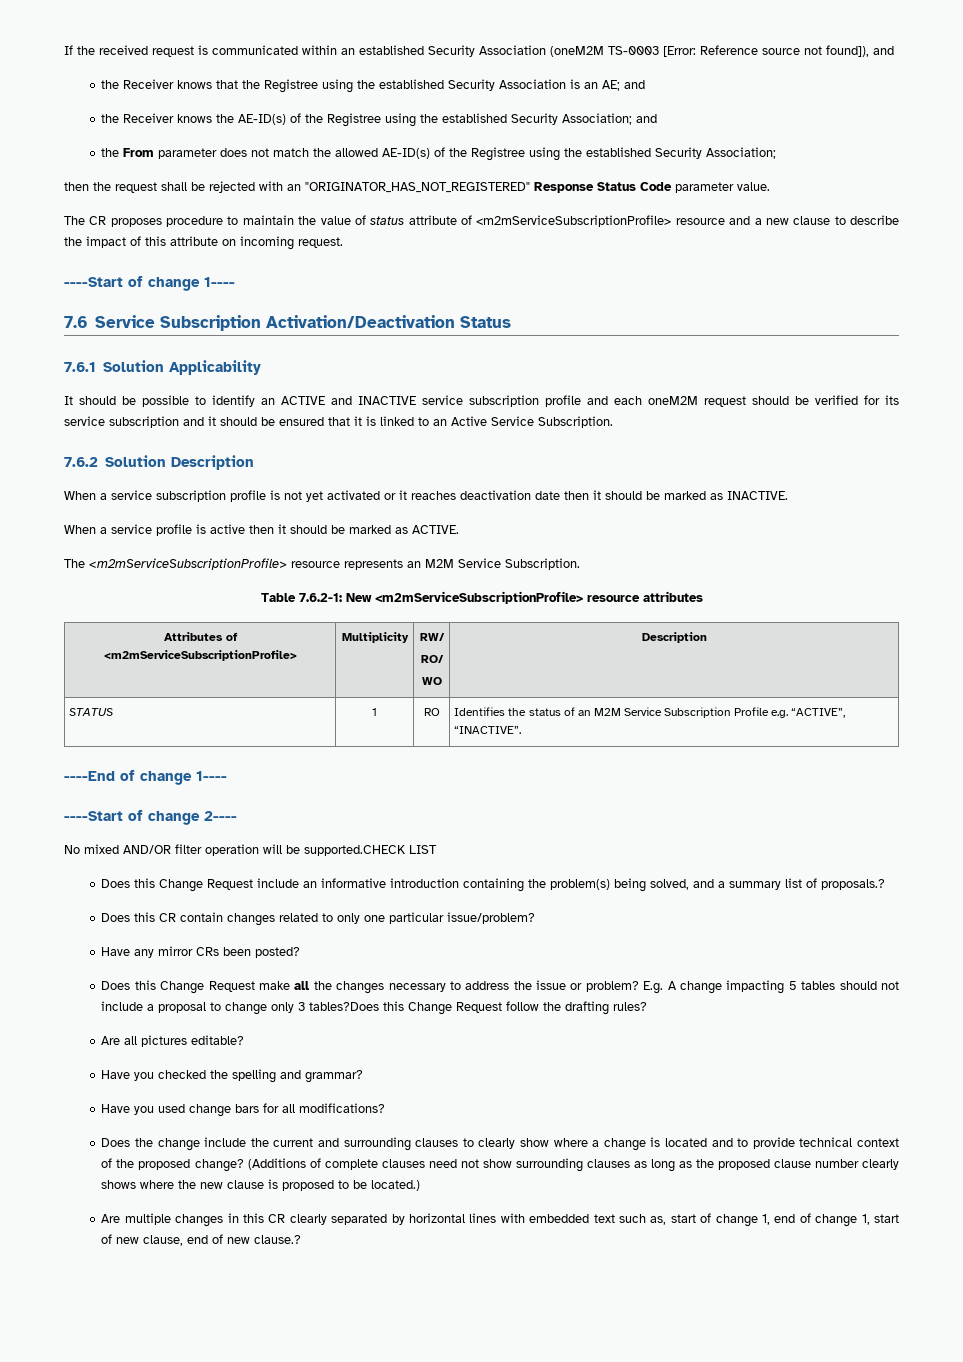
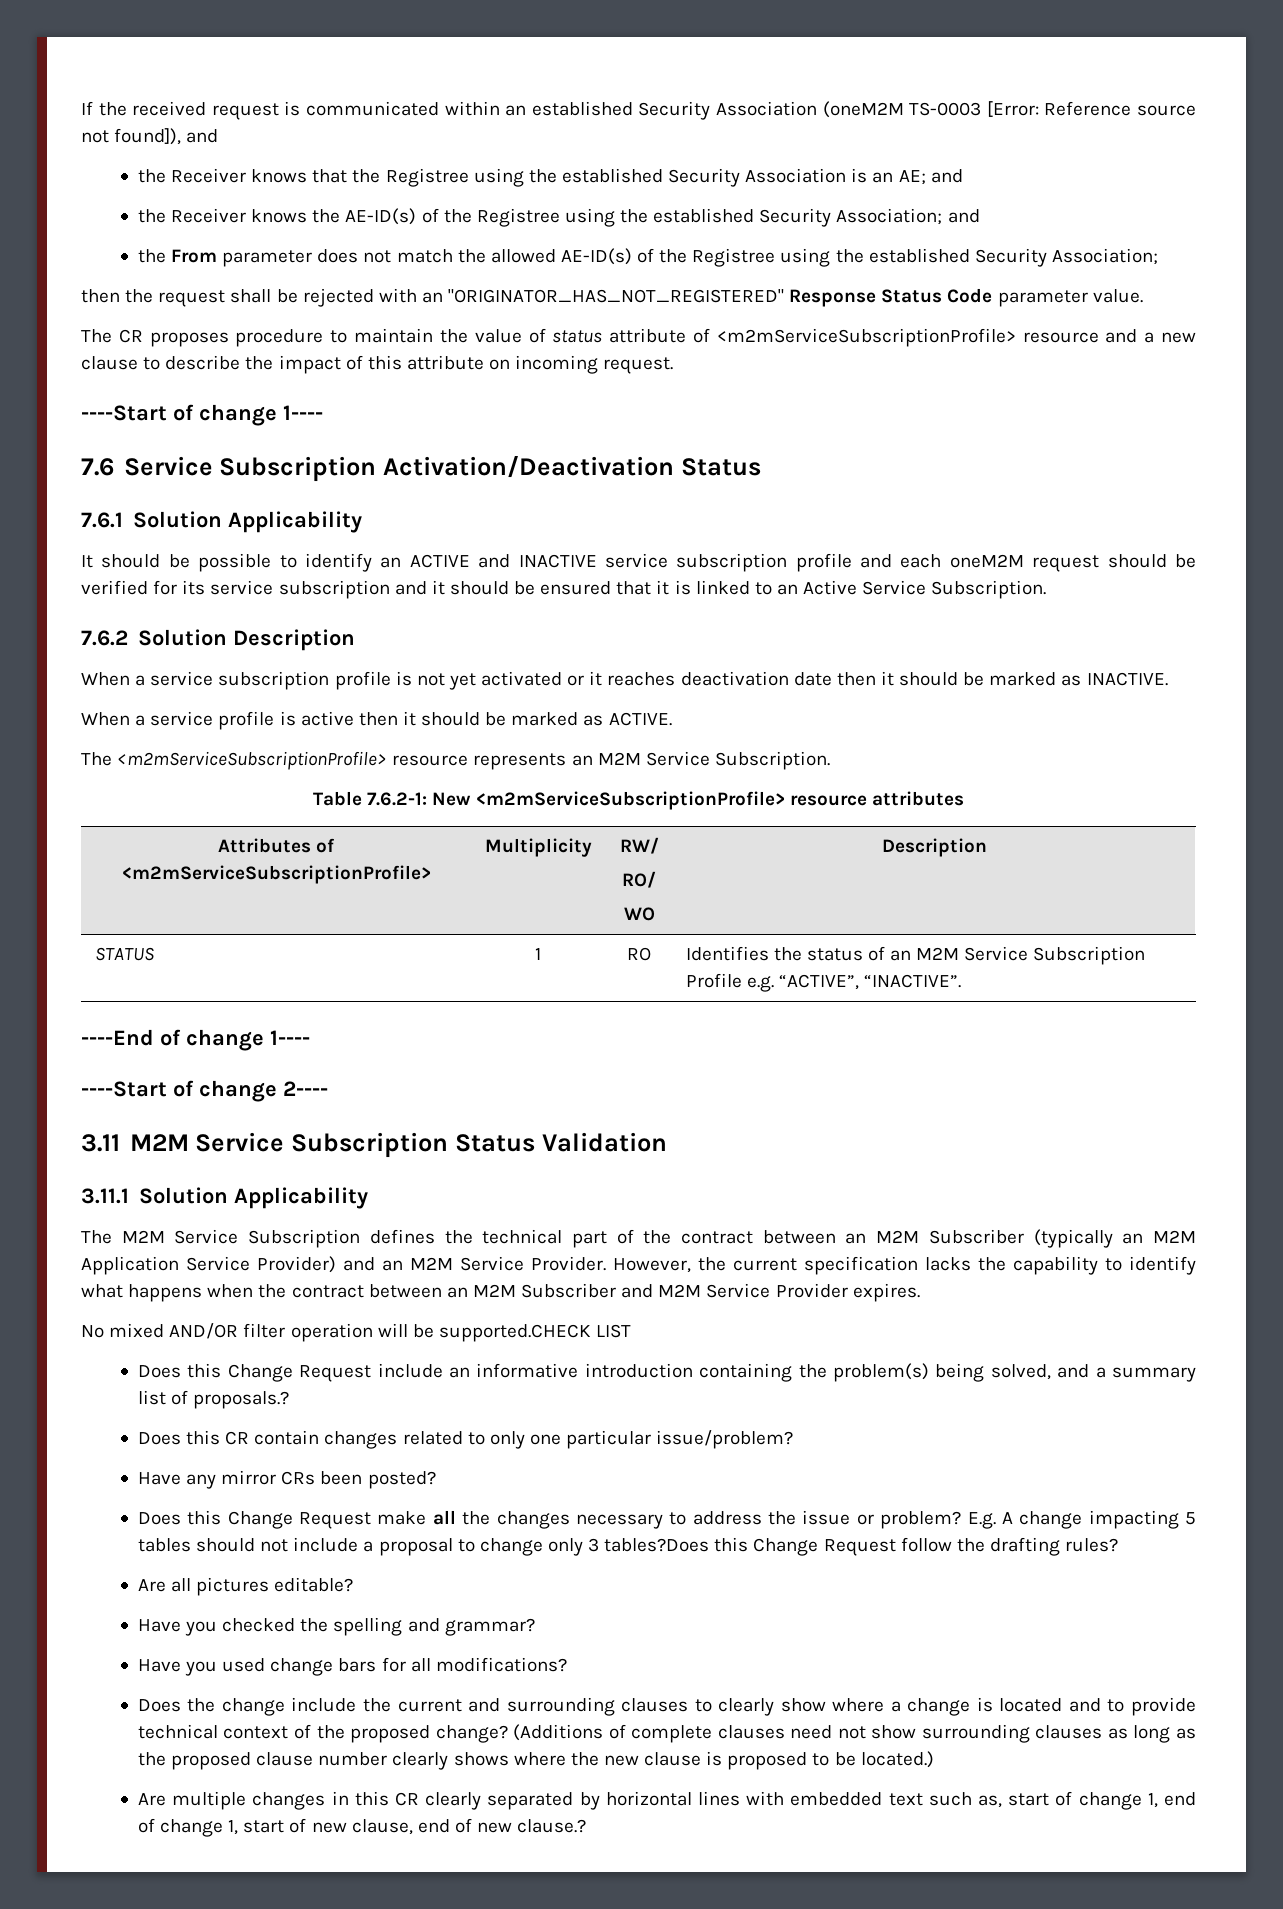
(237, 816) none -> [81,1132,668,1158] [81,1187,368,1209] [81,1229,1197,1248] [81,1256,1196,1275] [81,1283,920,1302] // 3.11 M2M Service Subscription Status Validation // 3.11.1 Solution Applicability // The M2M Service Subscription defines the technical part of the contract between an M2M Subscriber (typically an M2M Application Service Provider) and an M2M Service Provider. However, the current specification lacks the capability to identify what happens when the contract between an M2M Subscriber and M2M Service Provider expires.

